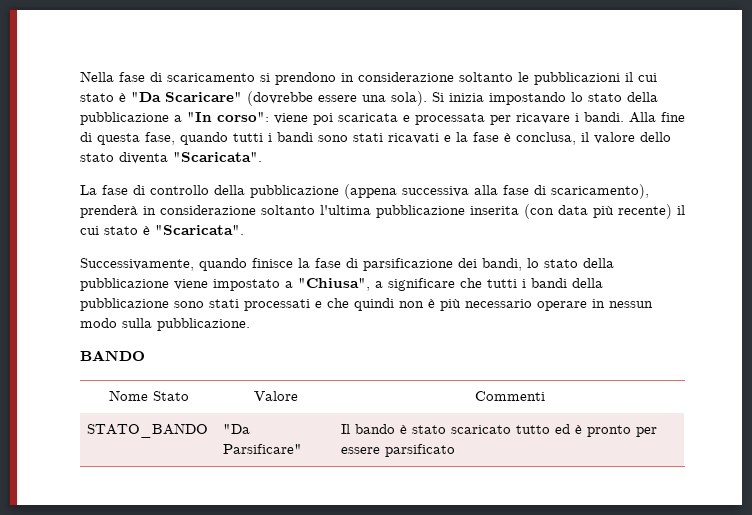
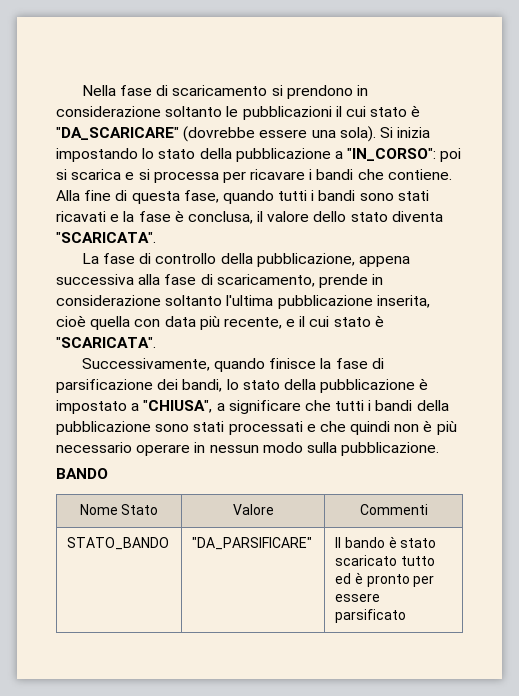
[131,92,242,102] "Da Scaricare" -> [56,127,179,140] "DA_SCARICARE"
[187,112,624,125] "In corso": viene poi scaricata e processata per ricavare i bandi. -> [347,148,462,162] [56,169,452,183] "IN_CORSO": poi si scarica e si processa per ricavare i bandi che contiene.
[173,152,262,162] "Scaricata". -> [56,232,156,243] "SCARICATA".
[250,184,397,199] pubblicazione (appena -> [256,253,410,267] pubblicazione, appena
[551,184,649,199] [80,205,138,218] scaricamento), prenderà -> [216,274,368,288] scaricamento, prende
[470,204,685,219] [80,225,244,235] inserita (con data più recente) il cui stato è "Scaricata". -> [376,295,430,308] [56,315,384,330] [56,337,156,348] inserita, cioè quella con data più recente, e il cui stato è "SCARICATA".
[174,279,208,290] viene -> [419,378,429,390] è
[298,278,370,291] "Chiusa", -> [143,400,213,413] "CHIUSA",
[223,424,251,434] [223,444,303,454] "Da Parsificare" -> [192,537,313,550] "DA_PARSIFICARE"

